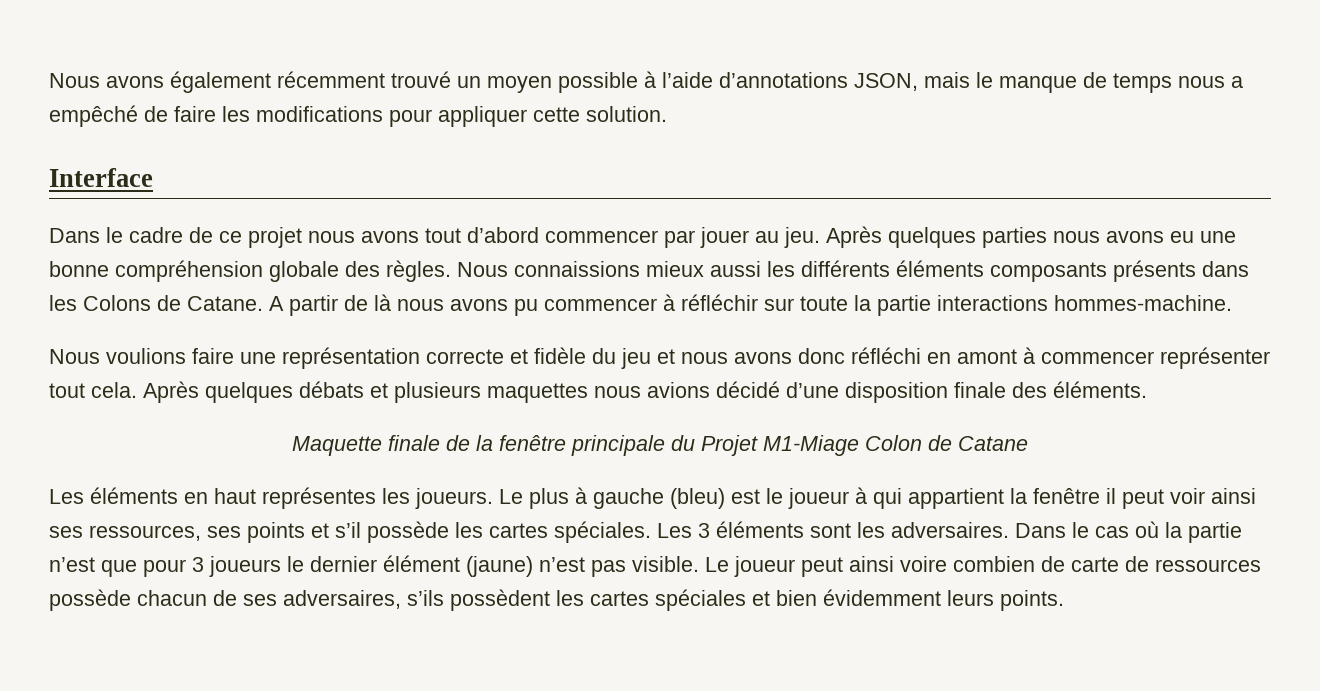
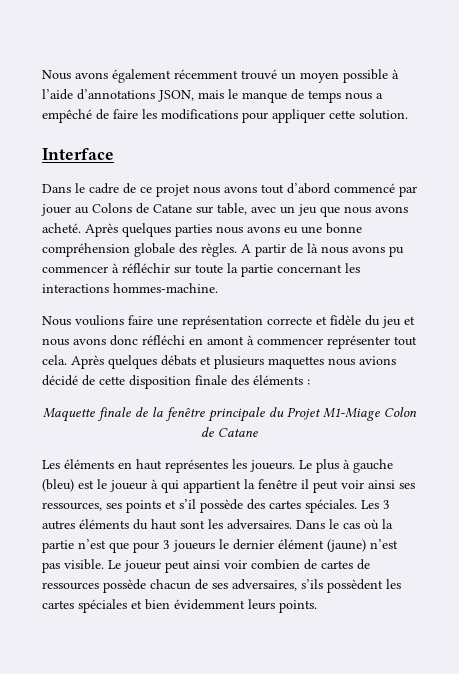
[545,230,658,243] commencer -> [334,183,395,193] commencé
[784,227,820,248] jeu. -> [92,203,408,217] [42,223,81,233] Colons de Catane sur table, avec un jeu que nous avons acheté.
[457,260,1249,282] [49,295,263,311] Nous connaissions mieux aussi les différents éléments composants présents dans les Colons de Catane. -> (237, 250) none
(931, 305) none -> [277,263,360,273] concernant les
[786,382,839,398] d’une -> [82,375,125,386] de cette
[1053,381,1147,398] éléments. -> [253,375,310,385] éléments :
[455,522,483,538] les -> [247,499,265,510] des
[716,521,804,538] éléments -> [42,519,177,530] autres éléments du haut
[900,556,947,572] voire -> [224,560,247,569] voir
[1071,557,1119,572] carte -> [321,560,353,569] cartes

